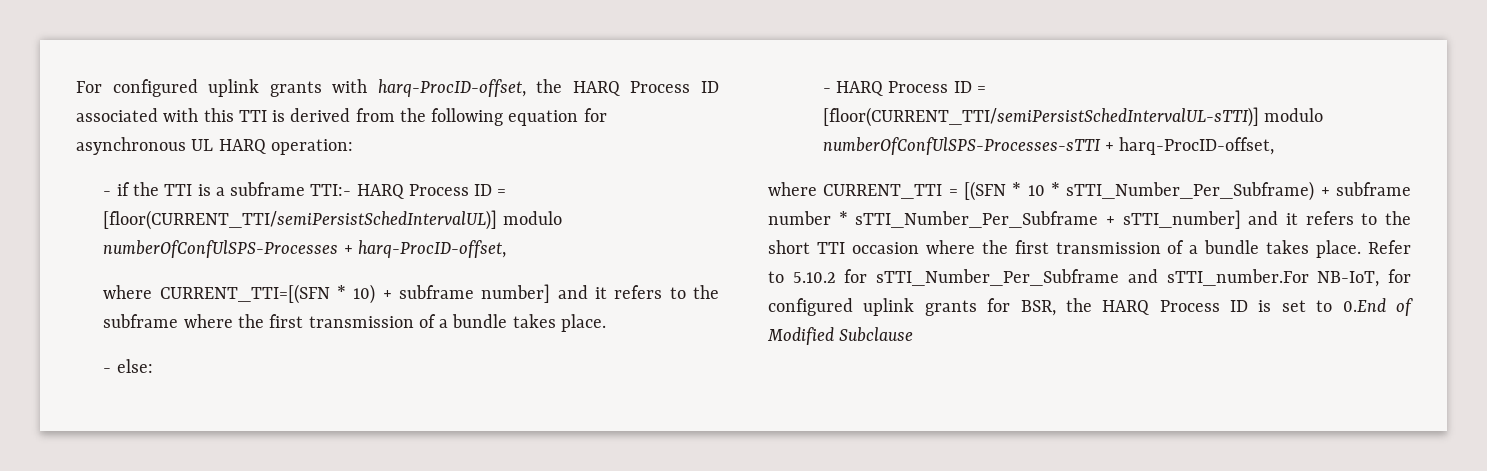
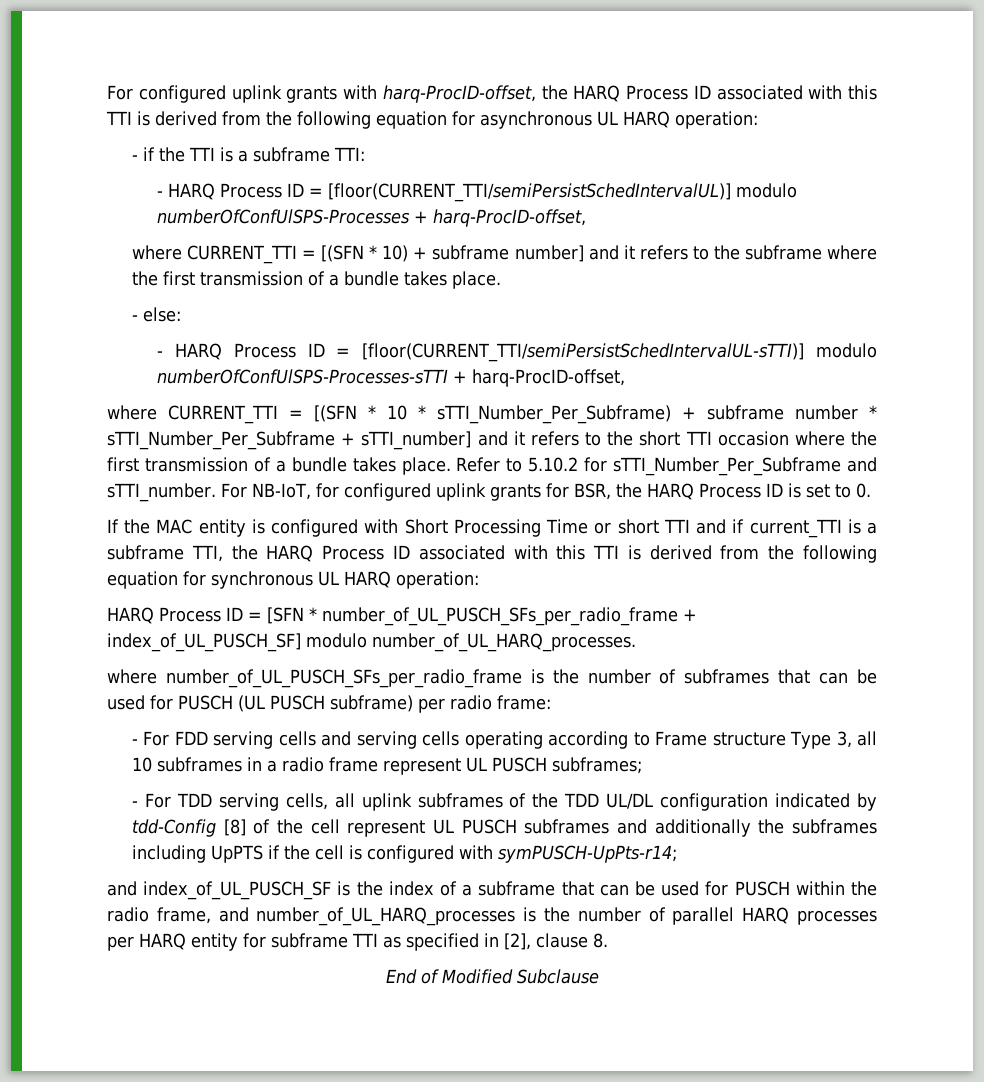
[310,184,352,196] TTI:- -> [333,147,365,161] [156,191,163,197] TTI: // -
[159,284,330,304] CURRENT_TTI=[(SFN -> [187,245,365,264] CURRENT_TTI = [(SFN
[1166,269,1309,286] sTTI_number.For -> [107,483,247,502] sTTI_number. For
[1342,298,1386,312] 0.End -> [855,483,871,498] [107,519,878,538] [107,545,878,563] [107,571,479,589] [107,607,697,626] [107,633,636,652] [107,669,878,688] [107,695,551,713] [131,731,877,749] [131,757,642,775] [131,793,878,811] [131,819,878,837] [131,845,677,863] [107,881,878,900] [107,907,877,926] [107,933,608,951] [385,969,417,984] 0. // If the MAC entity is configured with Short Processing Time or short TTI and if current_TTI is a subframe TTI, the HARQ Process ID associated with this TTI is derived from the following equation for synchronous UL HARQ operation: // HARQ Process ID = [SFN * number_of_UL_PUSCH_SFs_per_radio_frame + index_of_UL_PUSCH_SF] modulo number_of_UL_HARQ_processes. // where number_of_UL_PUSCH_SFs_per_radio_frame is the number of subframes that can be used for PUSCH (UL PUSCH subframe) per radio frame: // - For FDD serving cells and serving cells operating according to Frame structure Type 3, all 10 subframes in a radio frame represent UL PUSCH subframes; // - For TDD serving cells, all uplink subframes of the TDD UL/DL configuration indicated by tdd-Config [8] of the cell represent UL PUSCH subframes and additionally the subframes including UpPTS if the cell is configured with symPUSCH-UpPts-r14; // and index_of_UL_PUSCH_SF is the index of a subframe that can be used for PUSCH within the radio frame, and number_of_UL_HARQ_processes is the number of parallel HARQ processes per HARQ entity for subframe TTI as specified in [2], clause 8. // End

